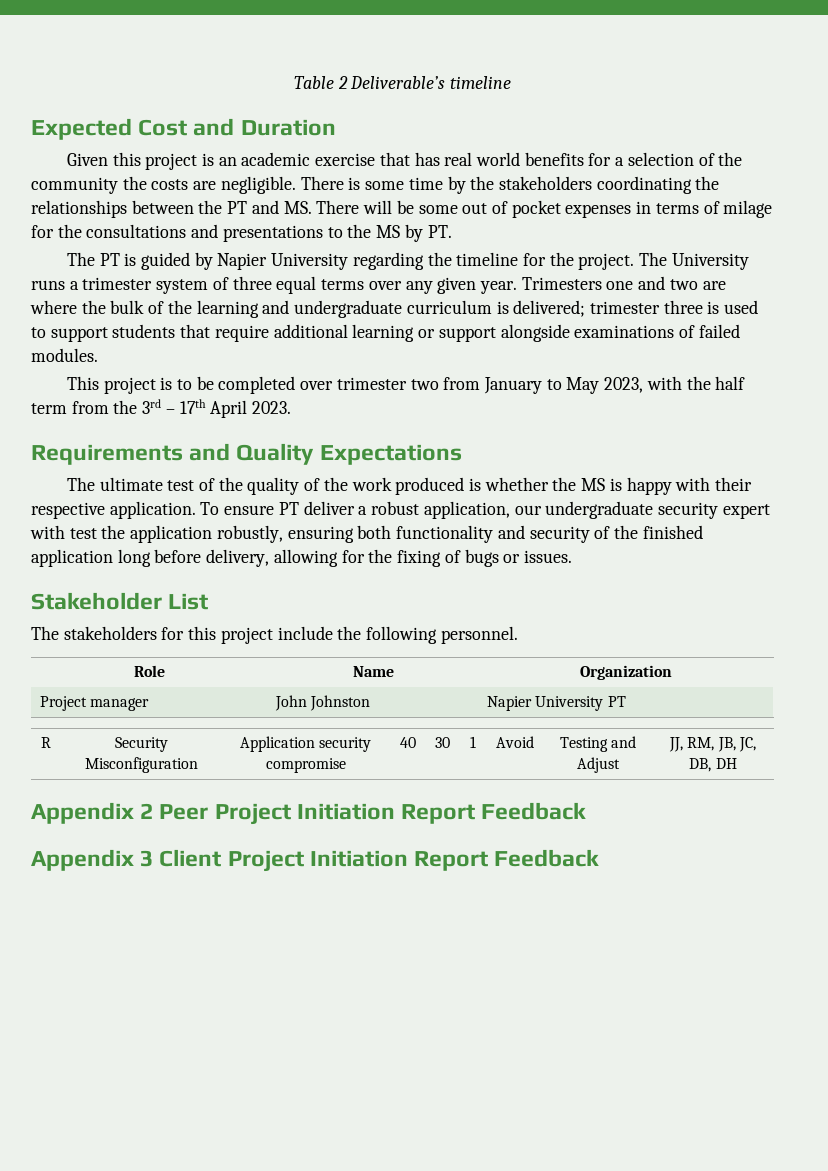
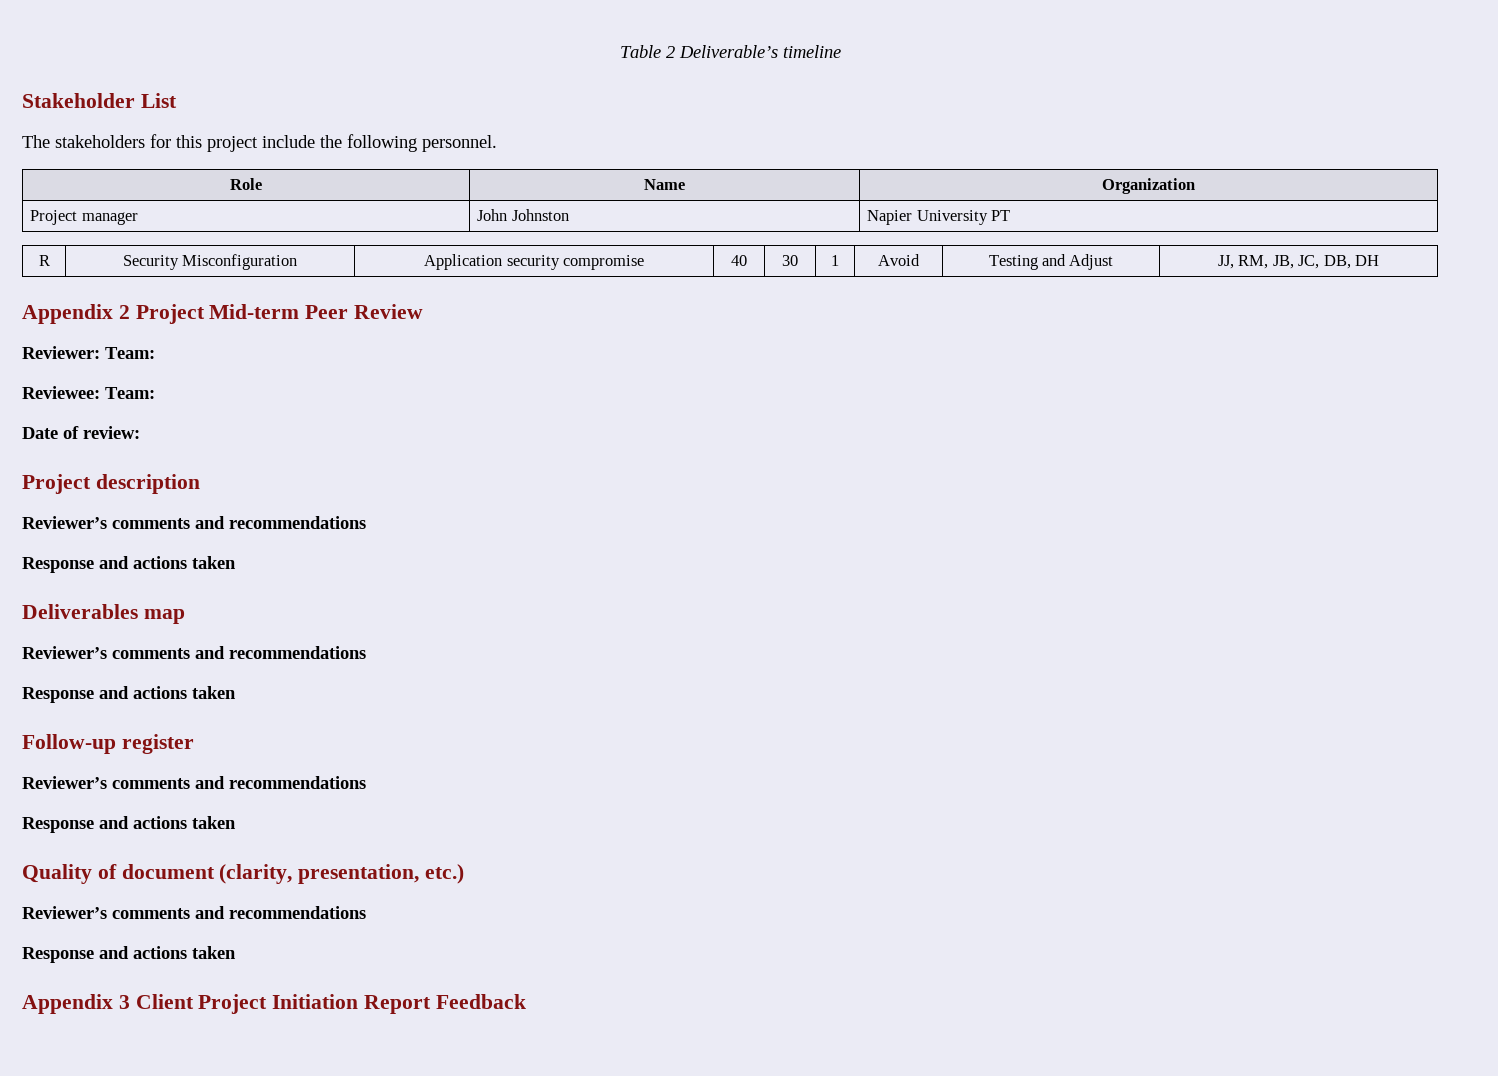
[31,118,336,140] [66,152,743,170] [31,176,720,194] [31,200,773,218] [31,224,452,242] [66,252,749,270] [31,276,726,294] [30,300,759,318] [31,324,740,342] [31,348,98,362] [66,376,746,394] [31,399,292,418] [31,443,462,465] [66,477,753,495] [31,501,770,519] [30,525,703,543] [31,549,572,567] // Expected Cost and Duration // Given this project is an academic exercise that has real world benefits for a selection of the community the costs are negligible. There is some time by the stakeholders coordinating the relationships between the PT and MS. There will be some out of pocket expenses in terms of milage for the consultations and presentations to the MS by PT. // The PT is guided by Napier University regarding the timeline for the project. The University runs a trimester system of three equal terms over any given year. Trimesters one and two are where the bulk of the learning and undergraduate curriculum is delivered; trimester three is used to support students that require additional learning or support alongside examinations of failed modules. // This project is to be completed over trimester two from January to May 2023, with the half term from the 3rd – 17th April 2023. // Requirements and Quality Expectations // The ultimate test of the quality of the work produced is whether the MS is happy with their respective application. To ensure PT deliver a robust application, our undergraduate security expert with test the application robustly, ensuring both functionality and security of the finished application long before delivery, allowing for the fixing of bugs or issues. -> (841, 51) none
[159,802,587,825] Peer Project Initiation Report Feedback -> [135,304,424,324] [22,346,155,359] [22,386,155,399] [22,426,140,439] [22,474,200,494] [22,516,366,529] [22,556,236,573] [22,604,185,624] [22,646,366,659] [22,686,236,703] [22,734,194,754] [22,776,366,789] [22,816,236,833] [22,864,465,884] [22,906,366,919] [22,946,236,963] Project Mid-term Peer Review // Reviewer: Team: // Reviewee: Team: // Date of review: // Project description // Reviewer’s comments and recommendations // Response and actions taken // Deliverables map // Reviewer’s comments and recommendations // Response and actions taken // Follow-up register // Reviewer’s comments and recommendations // Response and actions taken // Quality of document (clarity, presentation, etc.) // Reviewer’s comments and recommendations // Response and actions taken

